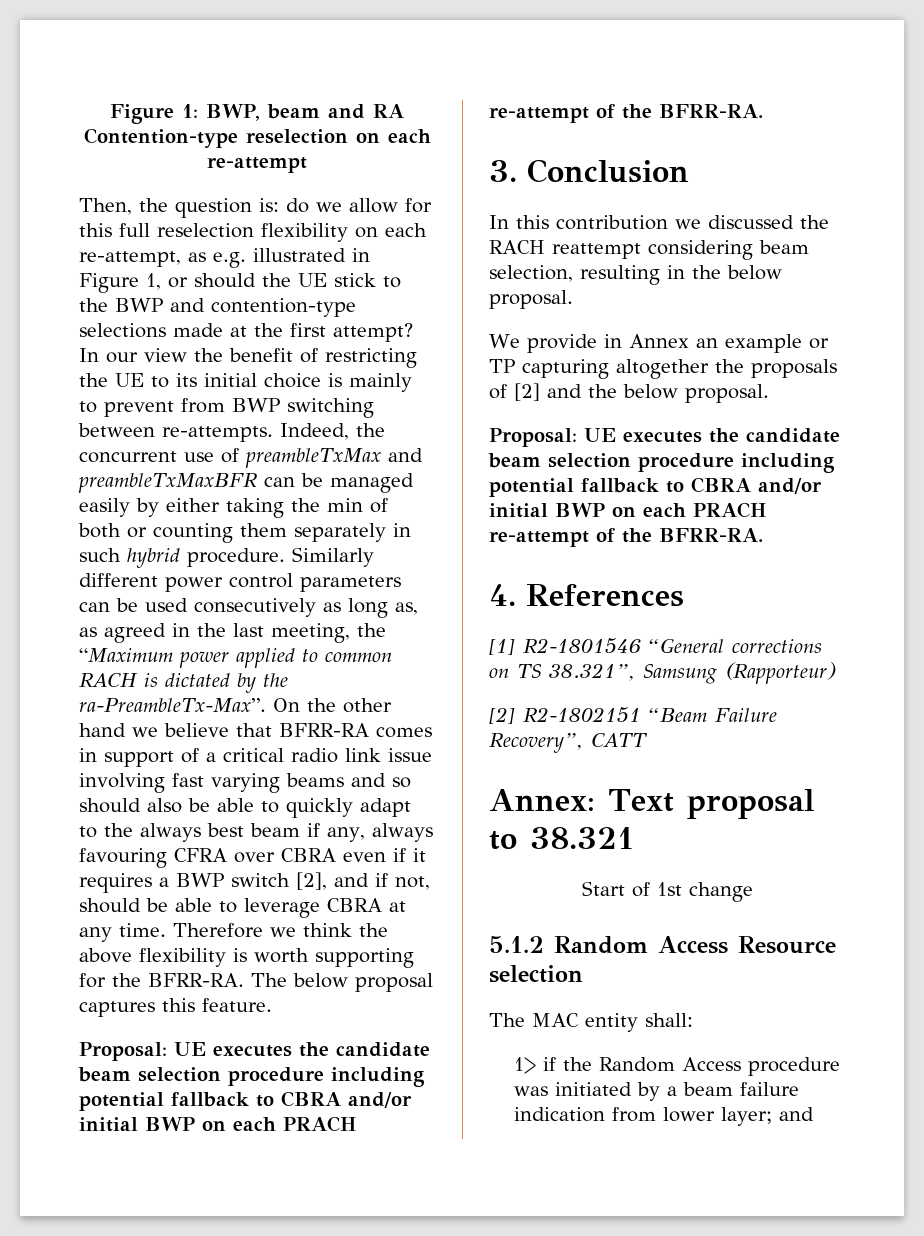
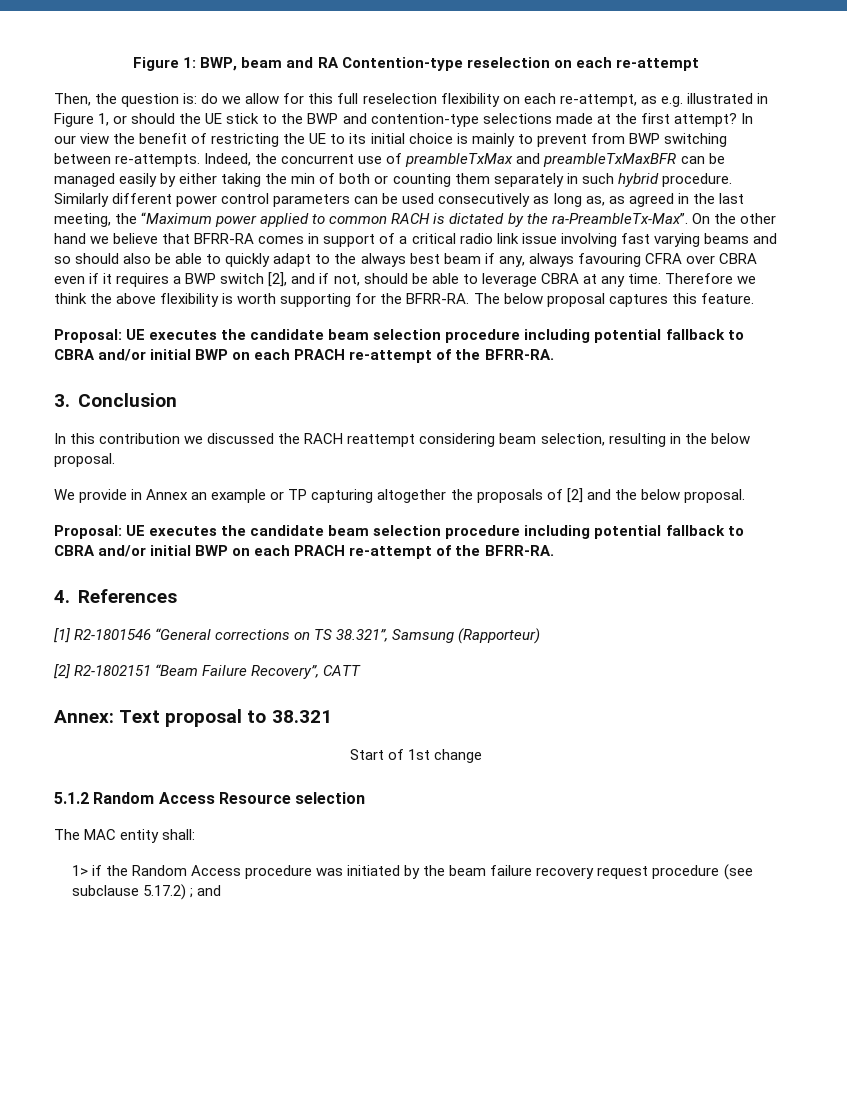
[667,1086,678,1096] a -> [423,865,446,876] the
[514,1107,773,1126] indication from lower layer; -> [536,864,753,880] [71,884,193,900] recovery request procedure (see subclause 5.17.2) ;

